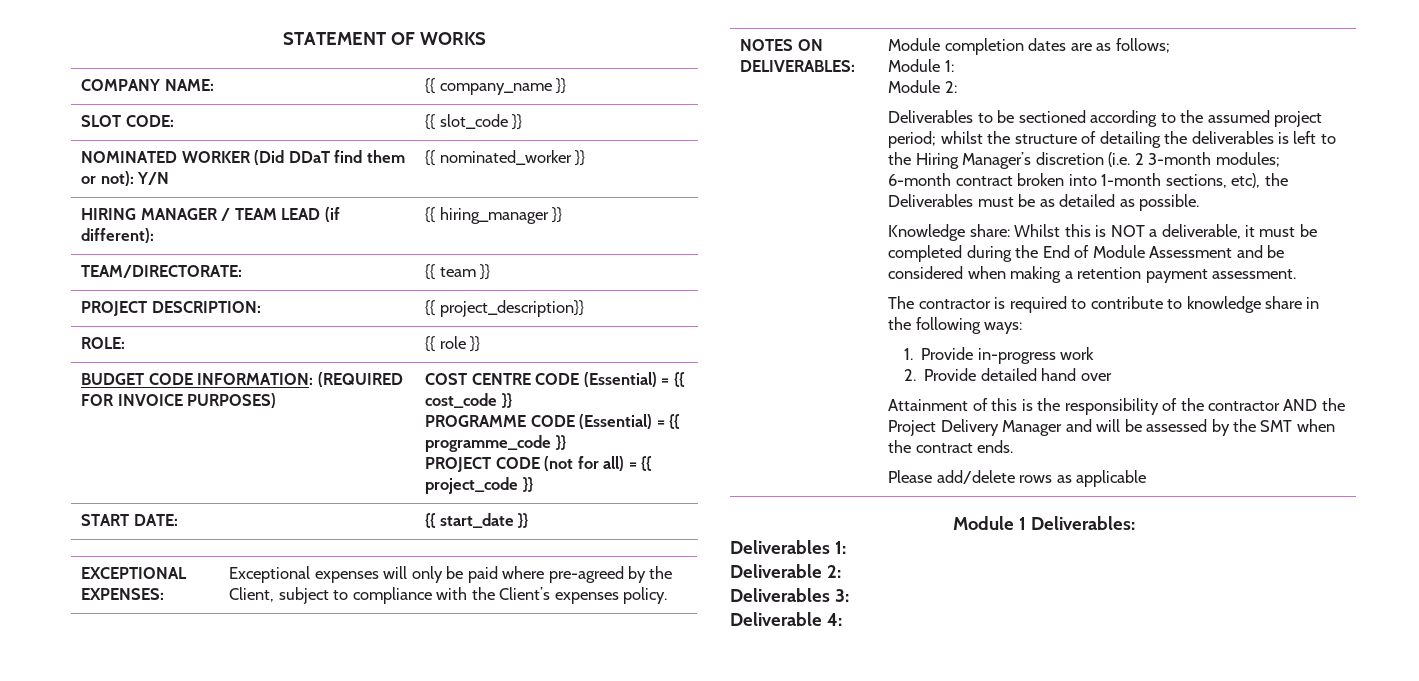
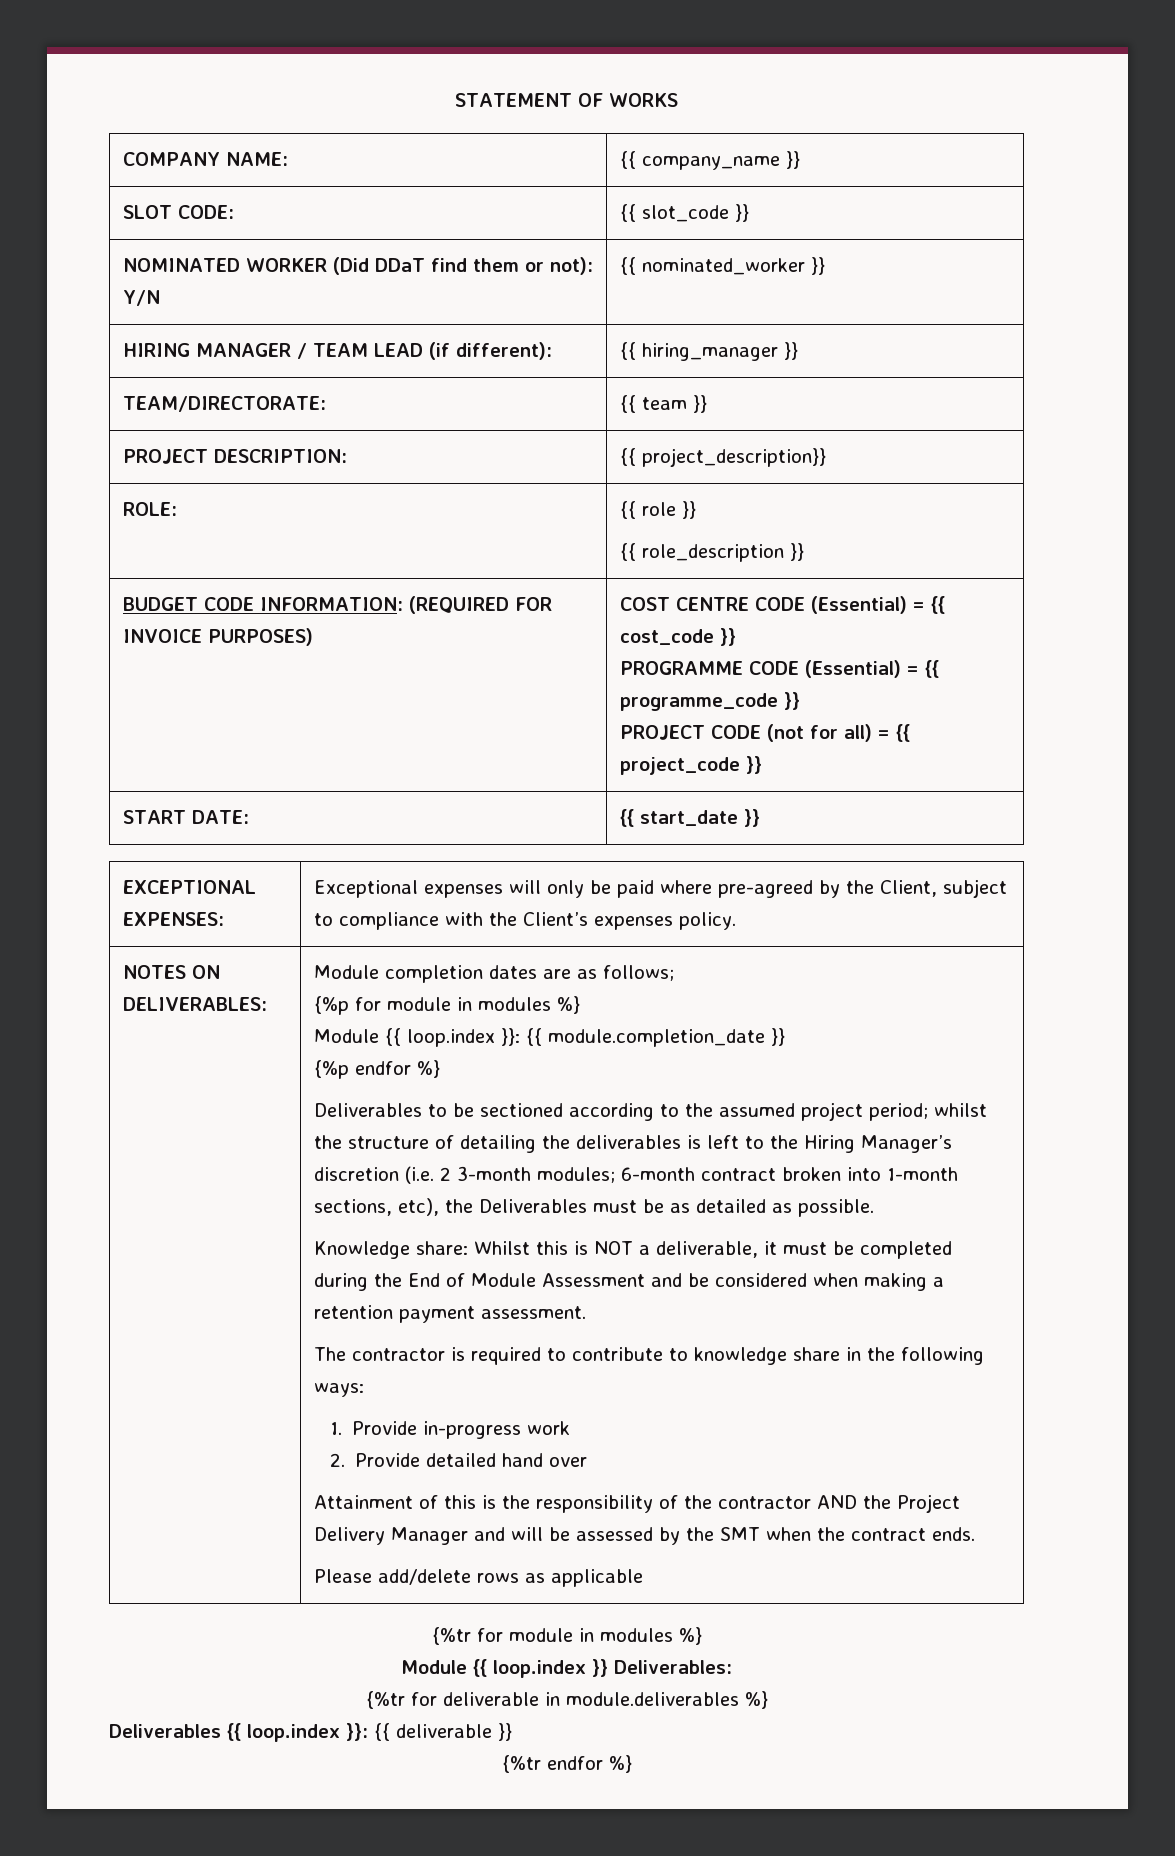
(481, 344) none -> [619,543,804,562] // {{ role_description }}
[888,59,954,72] [888,80,957,93] Module 1: // Module 2: -> [313,996,580,1015] [313,1028,785,1047] [313,1060,440,1079] {%p for module in modules %} // Module {{ loop.index }}: {{ module.completion_date }} // {%p endfor %}
[952,516,1135,530] [730,540,846,554] [730,564,841,578] [730,588,849,602] [730,612,842,626] Module 1 Deliverables: // Deliverables 1: // Deliverable 2: // Deliverables 3: // Deliverable 4: -> [431,1627,702,1645] [401,1659,732,1678] [365,1691,768,1709] [109,1723,512,1742] [501,1755,632,1773] {%tr for module in modules %} // Module {{ loop.index }} Deliverables: // {%tr for deliverable in module.deliverables %} // Deliverables {{ loop.index }}: {{ deliverable }} // {%tr endfor %}

